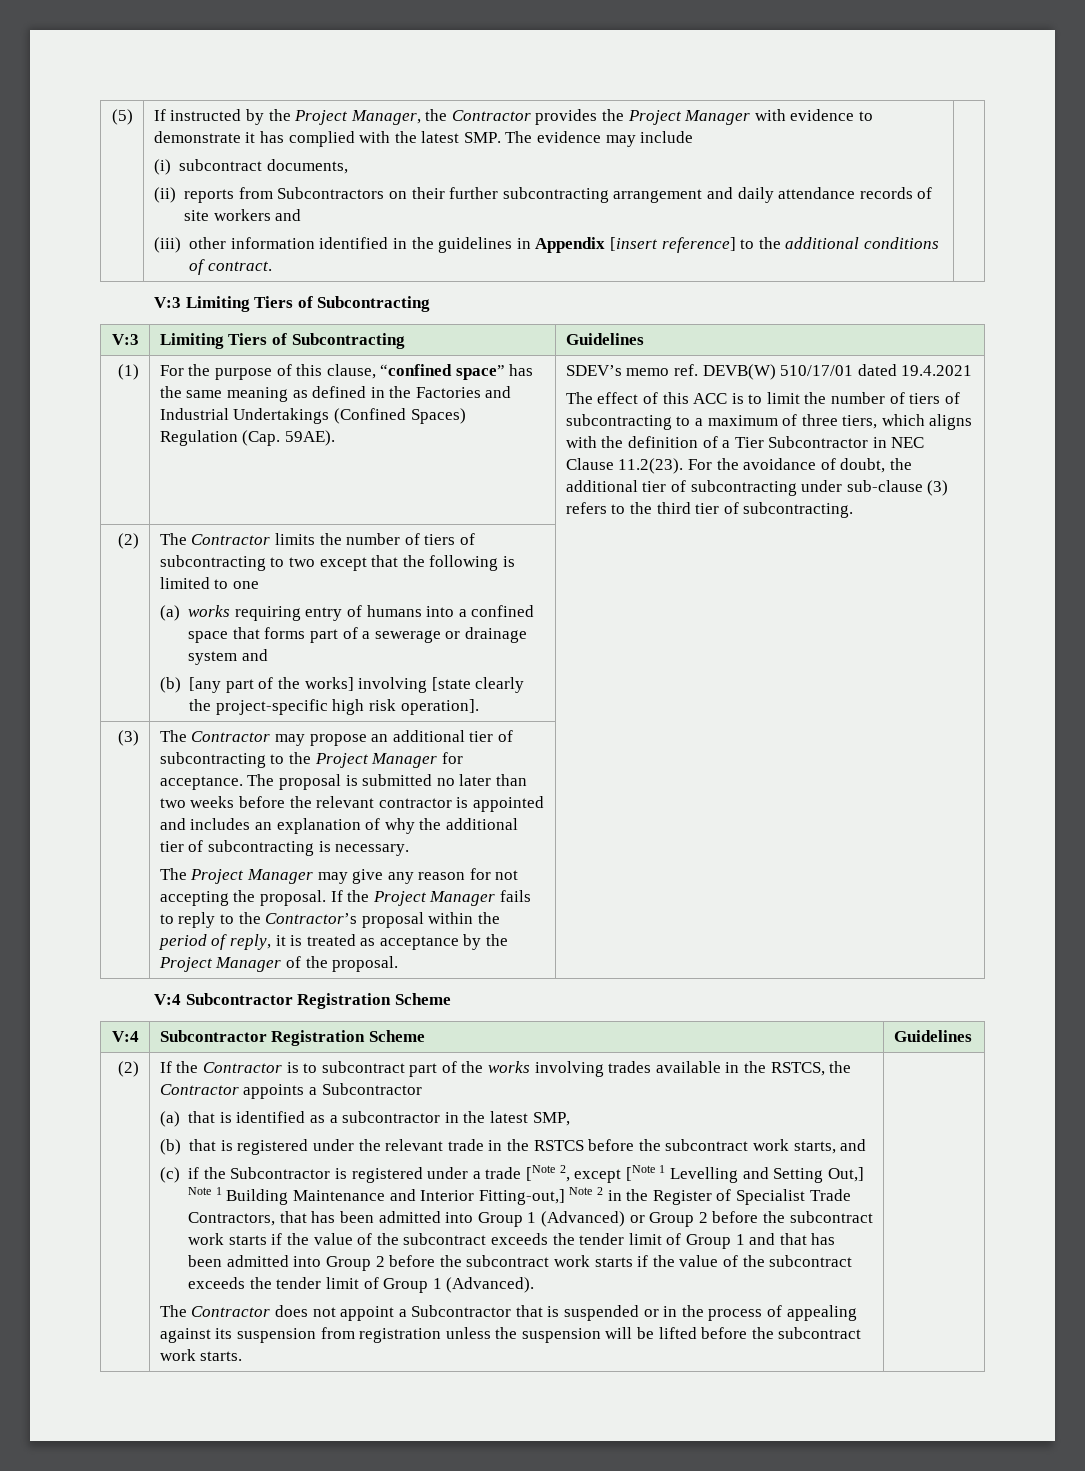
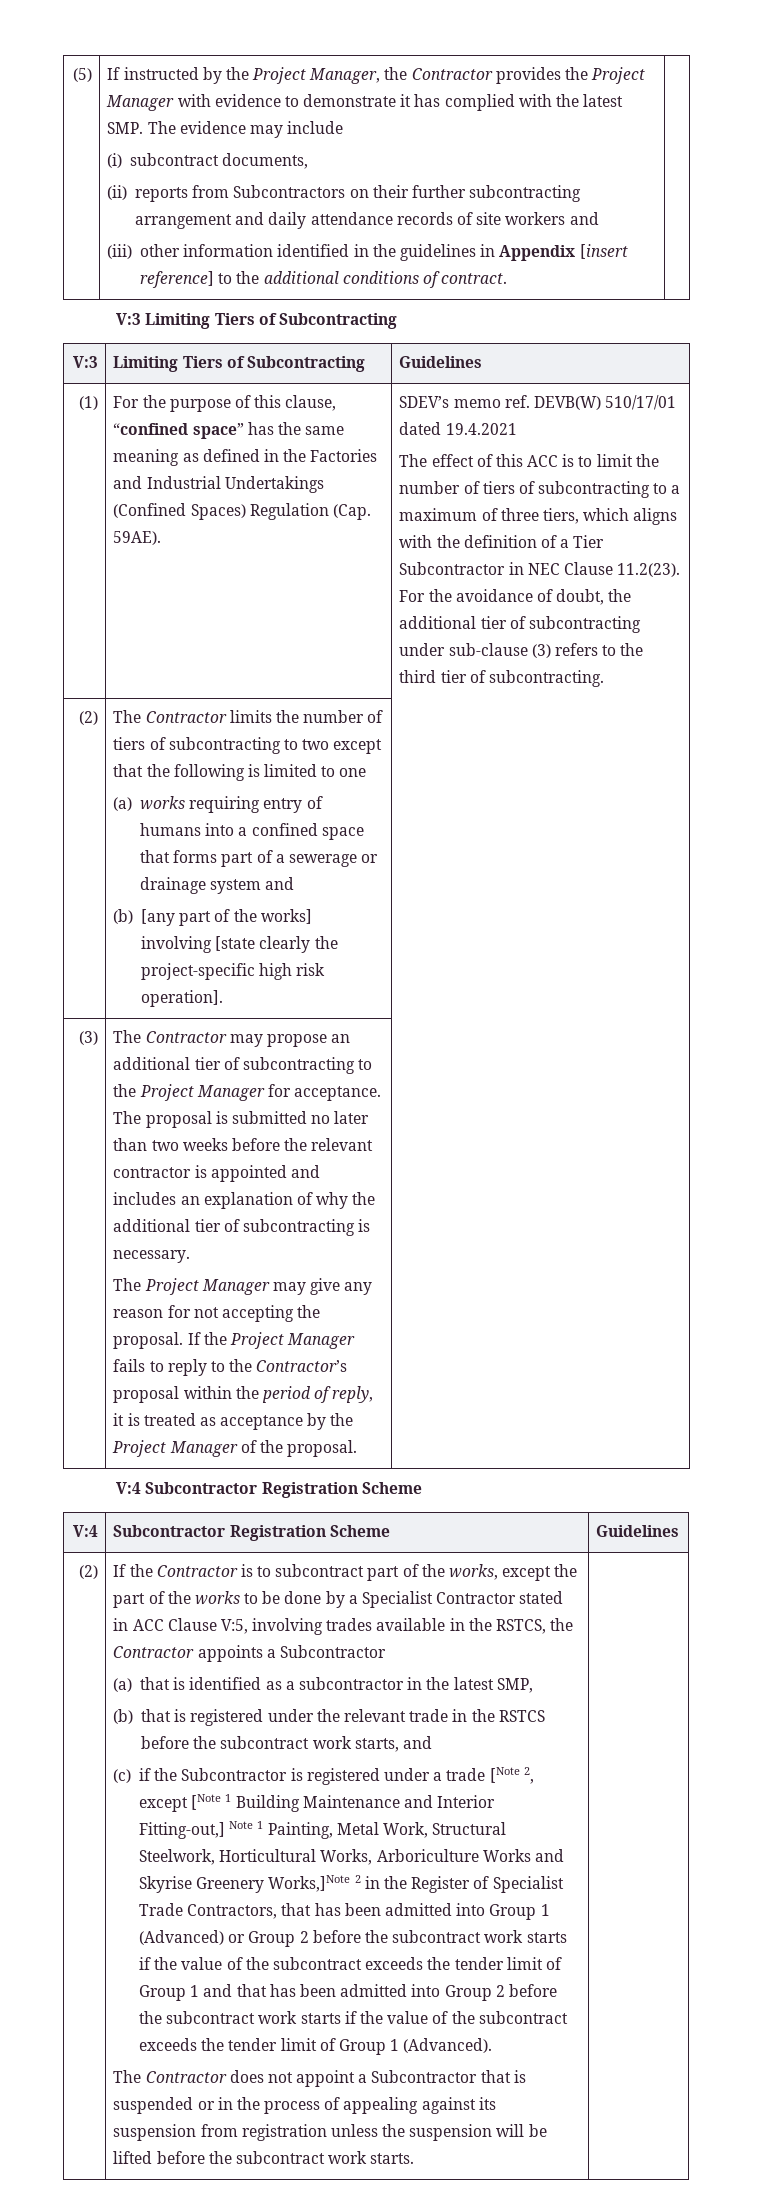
[488,1061,531,1073] works -> [448,1564,578,1581] [113,1591,564,1608] [113,1618,248,1634] works, except the part of the works to be done by a Specialist Contractor stated in ACC Clause V:5,
[669,1167,864,1183] [188,1187,222,1195] Levelling and Setting Out,] Note 1 -> (232, 1798) none
(593, 1191) none -> [257,1821,507,1839] [139,1849,564,1865] [139,1875,351,1893] 1 Painting, Metal Work, Structural Steelwork, Horticultural Works, Arboriculture Works and Skyrise Greenery Works,]Note

